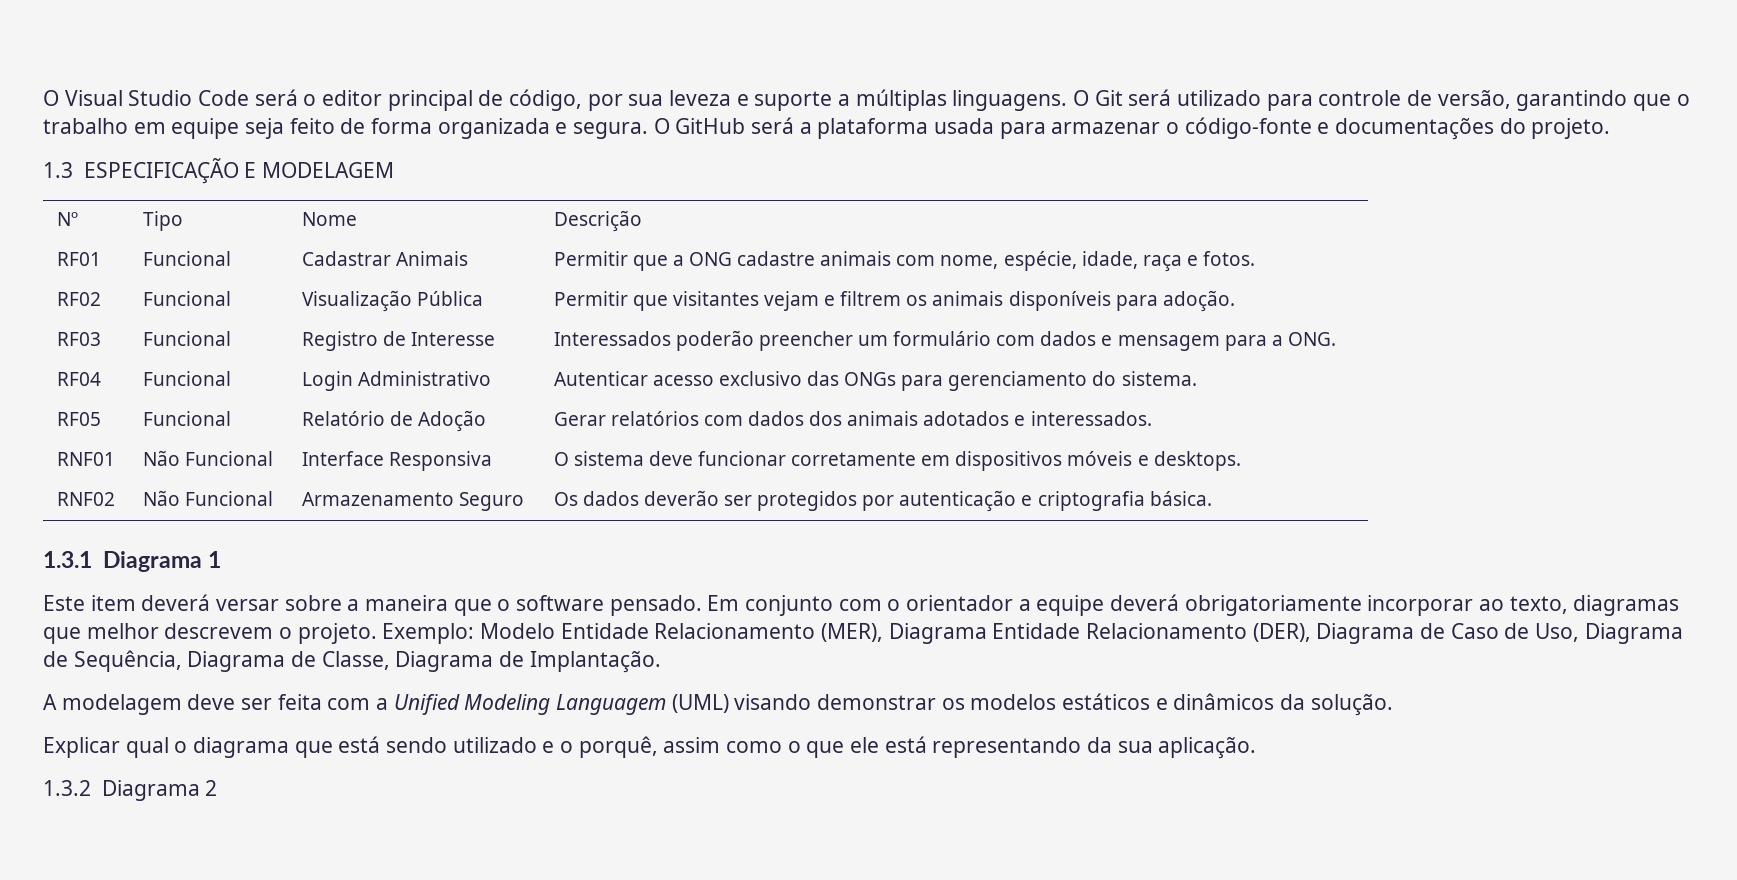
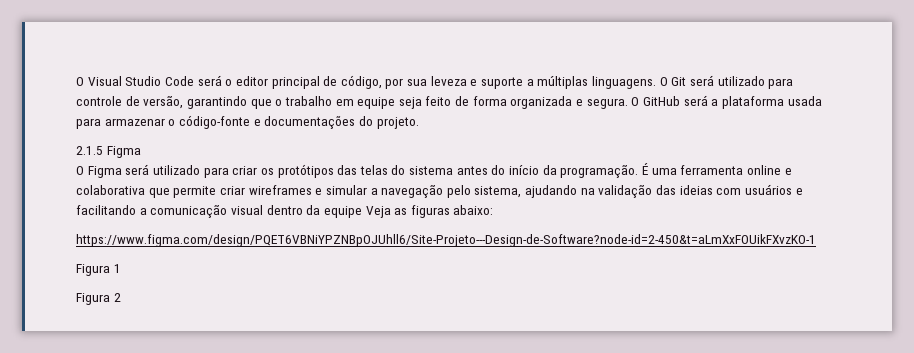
[43,158,394,184] [56,212,78,226] [142,211,183,231] [301,212,357,226] [553,210,642,232] [56,252,101,266] [142,251,231,266] [301,251,468,266] [553,251,1256,272] [56,292,101,306] [142,291,231,306] [301,290,483,312] [553,290,1235,312] [56,332,101,346] [142,331,231,346] [301,331,495,351] [553,330,1336,351] [56,372,101,386] [142,371,231,386] [301,371,491,391] [553,371,1197,391] [56,412,101,426] [142,411,231,426] [301,410,486,432] [553,411,1152,426] [56,452,115,466] [142,450,273,466] [301,451,492,471] [553,451,1241,471] [56,492,115,506] [142,490,273,506] [301,492,524,511] [553,490,1212,512] [43,551,221,572] [43,594,1680,616] [43,623,1683,644] [43,650,661,673] [43,693,1393,716] [43,736,1257,759] [43,780,200,801] 1.3 ESPECIFICAÇÃO E MODELAGEM // Nº | Tipo | Nome | Descrição // RF01 | Funcional | Cadastrar Animais | Permitir que a ONG cadastre animais com nome, espécie, idade, raça e fotos. // RF02 | Funcional | Visualização Pública | Permitir que visitantes vejam e filtrem os animais disponíveis para adoção. // RF03 | Funcional | Registro de Interesse | Interessados poderão preencher um formulário com dados e mensagem para a ONG. // RF04 | Funcional | Login Administrativo | Autenticar acesso exclusivo das ONGs para gerenciamento do sistema. // RF05 | Funcional | Relatório de Adoção | Gerar relatórios com dados dos animais adotados e interessados. // RNF01 | Não Funcional | Interface Responsiva | O sistema deve funcionar corretamente em dispositivos móveis e desktops. // RNF02 | Não Funcional | Armazenamento Seguro | Os dados deverão ser protegidos por autenticação e criptografia básica. // 1.3.1 Diagrama 1 // Este item deverá versar sobre a maneira que o software pensado. Em conjunto com o orientador a equipe deverá obrigatoriamente incorporar ao texto, diagramas que melhor descrevem o projeto. Exemplo: Modelo Entidade Relacionamento (MER), Diagrama Entidade Relacionamento (DER), Diagrama de Caso de Uso, Diagrama de Sequência, Diagrama de Classe, Diagrama de Implantação. // A modelagem deve ser feita com a Unified Modeling Languagem (UML) visando demonstrar os modelos estáticos e dinâmicos da solução. // Explicar qual o diagrama que está sendo utilizado e o porquê, assim como o que ele está representando da sua aplicação. // 1.3.2 Diagrama -> [76,146,141,158] [76,163,792,178] [76,184,803,198] [76,204,494,218] [76,234,816,247] [76,264,121,276] [76,293,110,305] 2.1.5 Figma // O Figma será utilizado para criar os protótipos das telas do sistema antes do início da programação. É uma ferramenta online e colaborativa que permite criar wireframes e simular a navegação pelo sistema, ajudando na validação das ideias com usuários e facilitando a comunicação visual dentro da equipe Veja as figuras abaixo: // https://www.figma.com/design/PQET6VBNiYPZNBpOJUhll6/Site-Projeto---Design-de-Software?node-id=2-450&t=aLmXxFOUikFXvzKO-1 // Figura 1 // Figura

